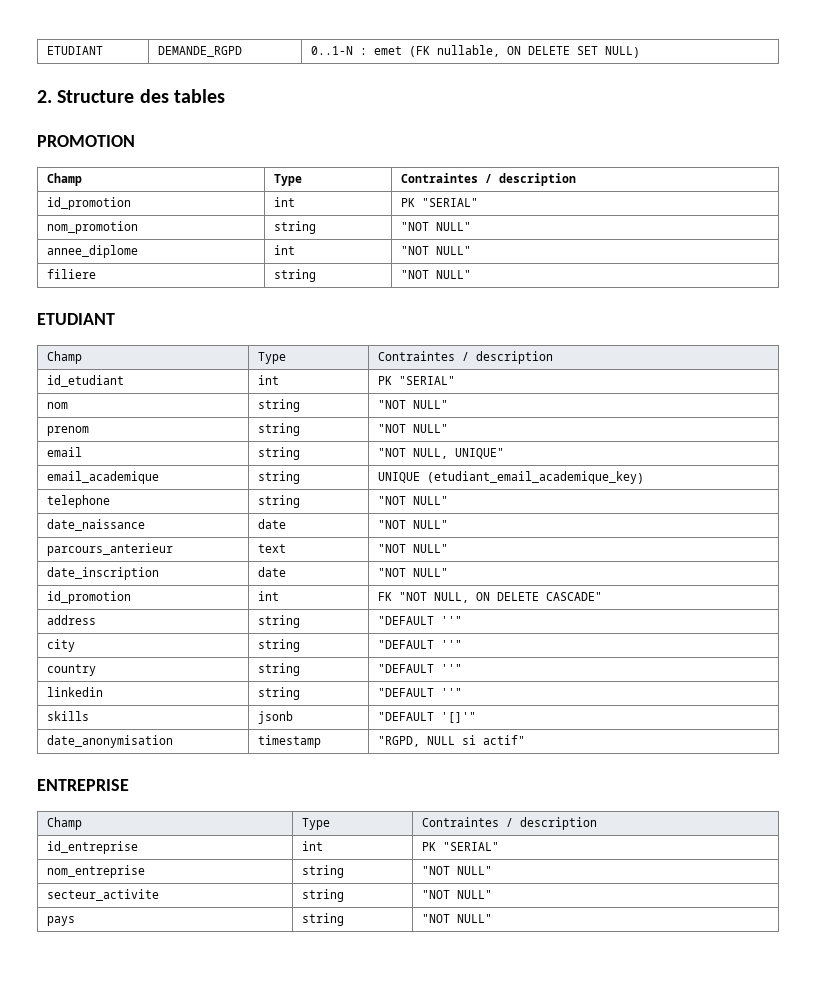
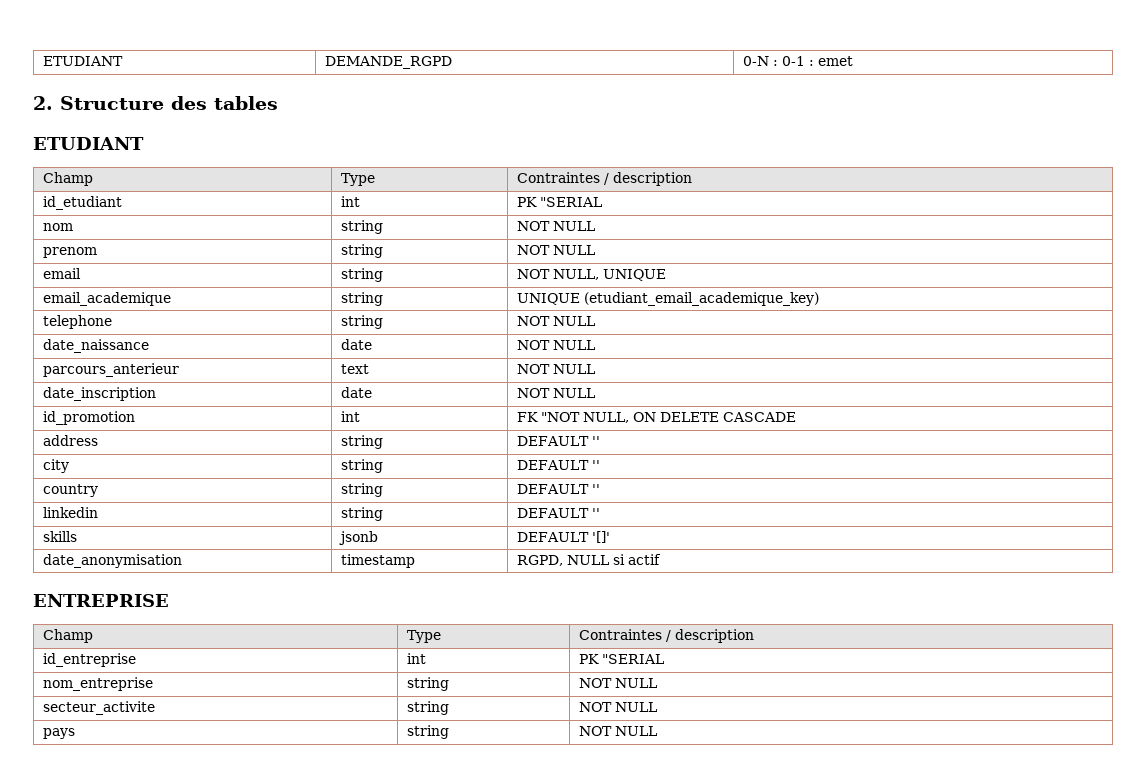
[310,46,353,55] 0..1-N -> [742,56,805,66] 0-N : 0-1
[408,45,640,58] [37,89,226,103] [37,135,135,147] [46,173,82,186] [273,174,302,186] [400,173,576,186] [46,197,131,210] [273,197,295,207] [400,198,478,207] [46,221,138,234] [273,221,316,234] [400,222,471,231] [46,245,138,258] [273,245,295,255] [400,246,471,255] [46,269,96,279] [273,269,316,282] [400,270,471,279] (FK nullable, ON DELETE SET NULL) // 2. Structure des tables // PROMOTION // Champ | Type | Contraintes / description // id_promotion | int | PK "SERIAL" // nom_promotion | string | "NOT NULL" // annee_diplome | int | "NOT NULL" // filiere | string | "NOT NULL" -> [33,96,278,110] // 2. Structure des tables
[398,376,455,385] "SERIAL" -> [539,197,602,207] "SERIAL
[377,400,448,409] "NOT NULL" -> [516,221,595,231] NOT NULL
[377,424,448,433] "NOT NULL" -> [516,245,595,255] NOT NULL
[377,448,504,459] "NOT NULL, UNIQUE" -> [516,269,666,281] NOT NULL, UNIQUE
[377,496,448,505] "NOT NULL" -> [516,316,595,326] NOT NULL
[377,520,448,529] "NOT NULL" -> [516,340,595,350] NOT NULL
[377,544,448,553] "NOT NULL" -> [516,364,595,374] NOT NULL
[377,568,448,577] "NOT NULL" -> [516,388,595,398] NOT NULL
[545,592,602,601] CASCADE" -> [722,412,796,422] CASCADE
[377,616,462,625] "DEFAULT ''" -> [516,436,600,446] DEFAULT ''
[377,640,462,649] "DEFAULT ''" -> [516,460,600,470] DEFAULT ''
[377,664,462,673] "DEFAULT ''" -> [516,484,600,494] DEFAULT ''
[377,688,462,697] "DEFAULT ''" -> [516,508,600,518] DEFAULT ''
[377,712,476,723] "DEFAULT '[]'" -> [516,531,610,543] DEFAULT '[]'
[377,736,420,747] "RGPD, -> [516,555,563,566] RGPD,
[482,735,525,745] actif" -> [627,554,661,565] actif
[442,842,499,851] "SERIAL" -> [601,654,664,664] "SERIAL
[421,866,492,875] "NOT NULL" -> [578,678,657,688] NOT NULL
[421,890,492,899] "NOT NULL" -> [578,702,657,712] NOT NULL
[421,914,492,923] "NOT NULL" -> [578,726,657,736] NOT NULL

